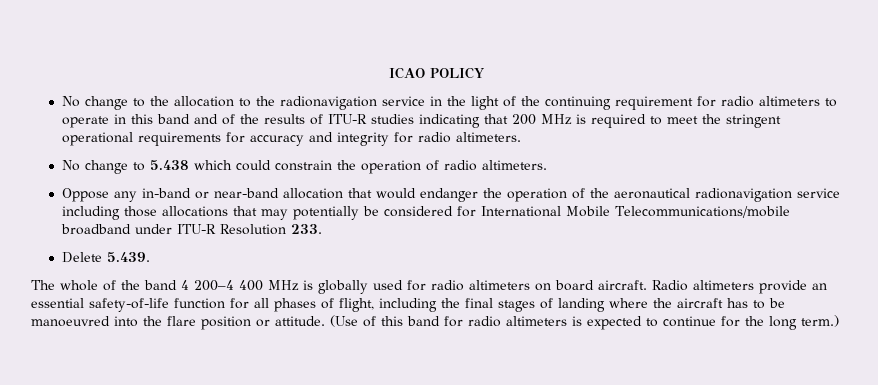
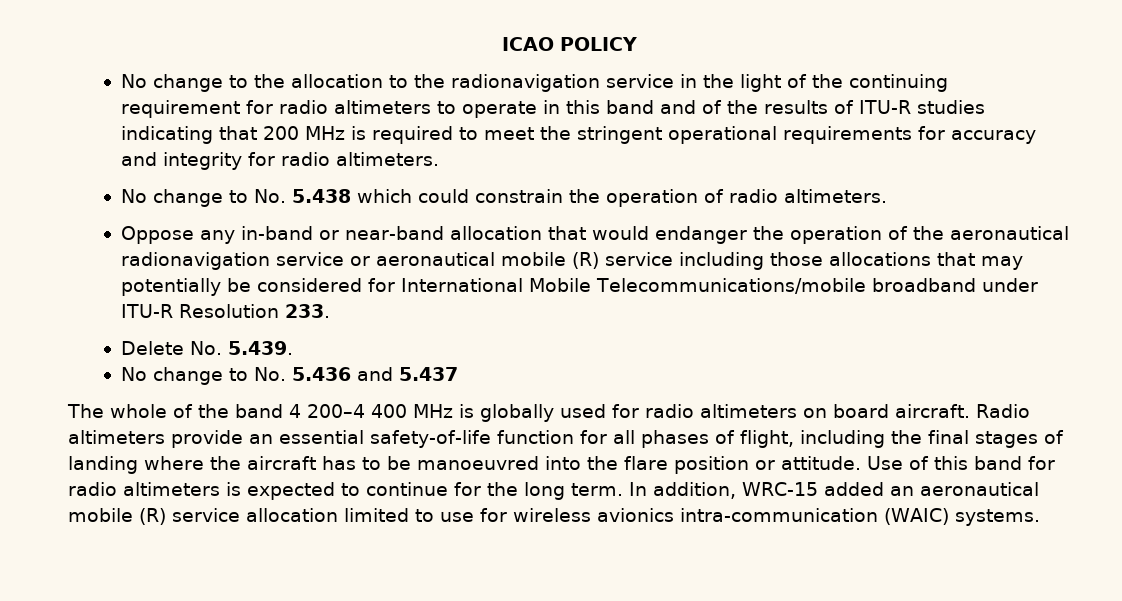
(146, 166) none -> [253,189,286,203] No.
(841, 193) none -> [349,252,673,269] or aeronautical mobile (R) service
(103, 257) none -> [189,341,222,355] No.
(151, 257) none -> [120,367,458,385] // No change to No. 5.436 and 5.437
[330,315,358,327] (Use -> [867,456,903,470] Use
[801,315,839,327] term.) -> [571,482,1039,499] [68,508,1040,526] term. In addition, WRC-15 added an aeronautical mobile (R) service allocation limited to use for wireless avionics intra-communication (WAIC) systems.

